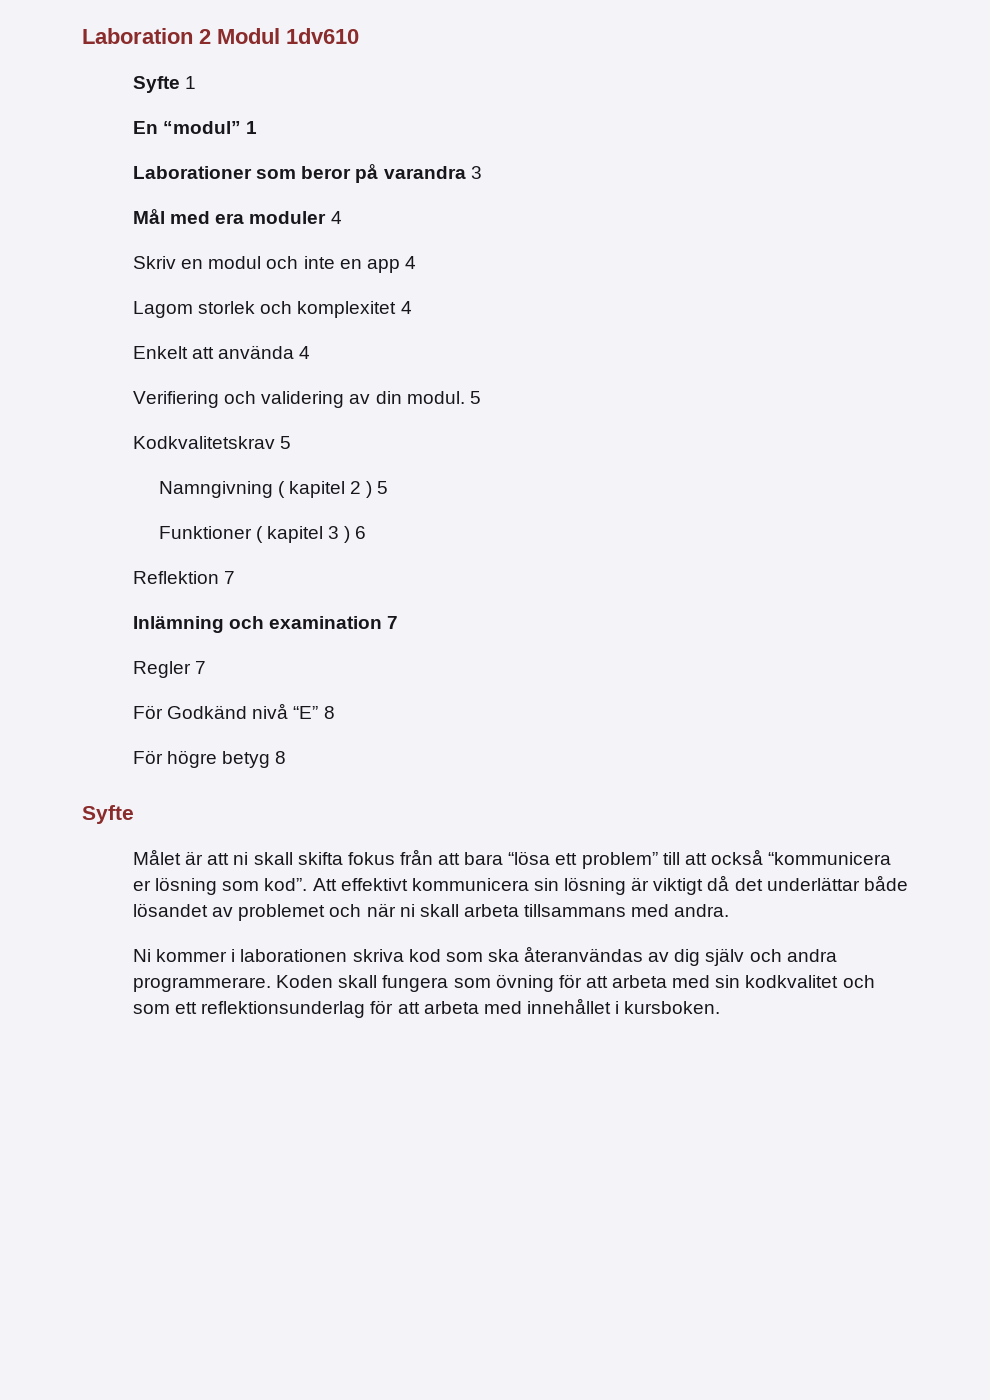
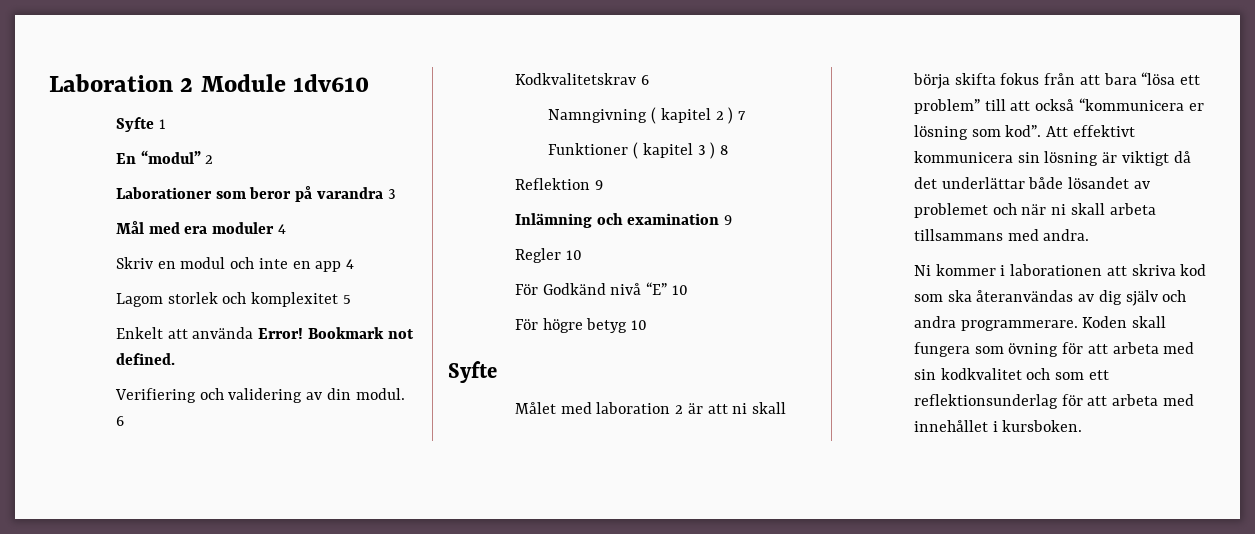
[217,28,280,44] Modul -> [200,74,286,92] Module
[246,121,258,134] 1 -> [205,155,214,164] 2
[400,301,412,314] 4 -> [342,295,351,304] 5
[299,346,311,359] 4 -> [258,327,414,339] [115,353,175,365] Error! Bookmark not defined.
[469,391,481,404] 5 -> [115,416,124,426] 6
[280,436,292,449] 5 -> [640,75,649,85] 6
[377,481,389,494] 5 -> [737,111,746,120] 7
[355,526,367,539] 6 -> [719,145,728,155] 8
[224,571,236,584] 7 -> [594,180,603,190] 9
[387,616,399,629] 7 -> [724,215,733,225] 9
[195,661,207,674] 7 -> [565,250,582,260] 10
[323,706,335,719] 8 -> [671,285,688,295] 10
[275,751,287,764] 8 -> [631,320,648,330] 10
(182, 857) none -> [560,402,684,414] med laboration 2
(293, 858) none -> [912,73,950,89] börja
(348, 955) none -> [1106,266,1127,276] att

